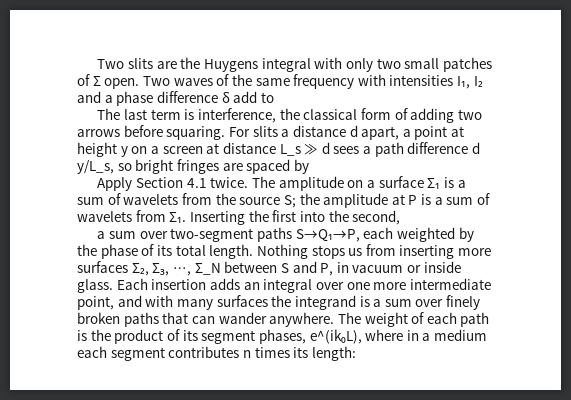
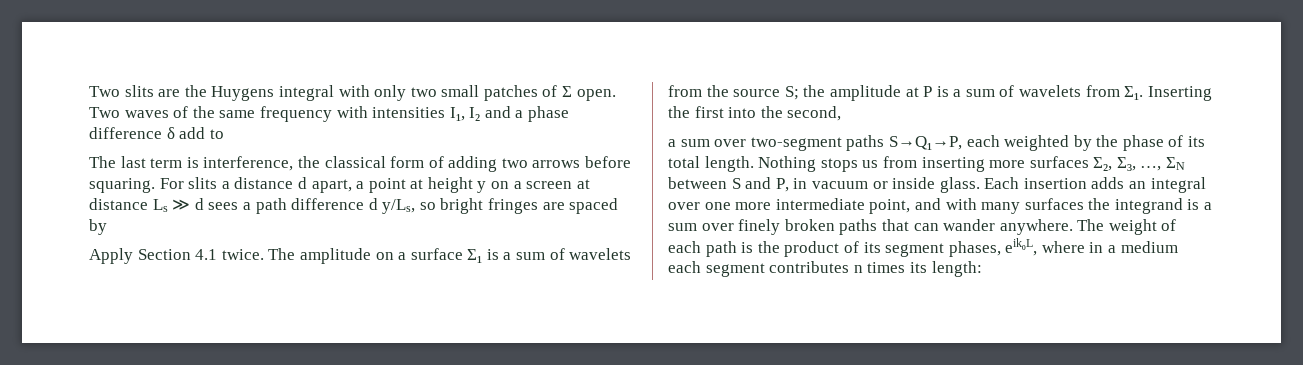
[279,144,301,156] L_s -> [152,199,168,212] Ls
[77,160,114,174] y/L_s, -> [382,199,416,214] y/Ls,
[194,263,221,275] Σ_N -> [1166,157,1186,170] ΣN
[309,329,362,344] e^(ik₀L), -> [1005,238,1038,256] eik₀L,

